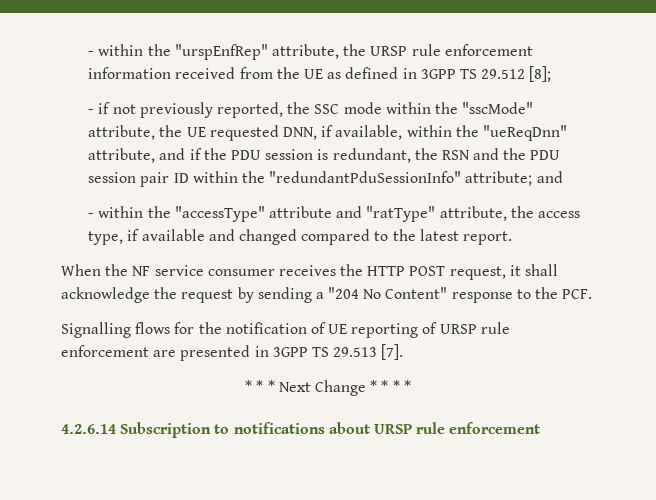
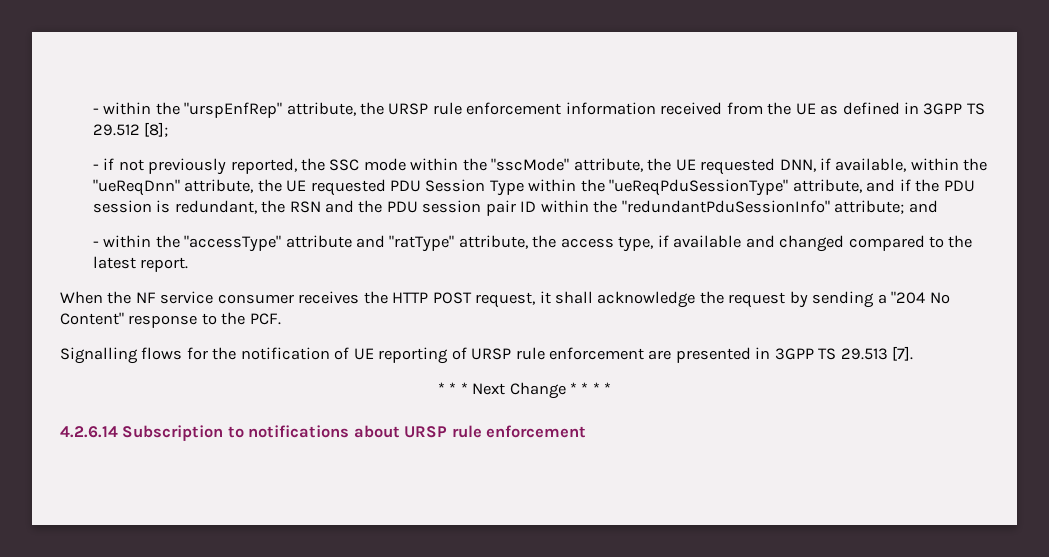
(156, 155) none -> [257,179,862,196] the UE requested PDU Session Type within the "ueReqPduSessionType" attribute,

